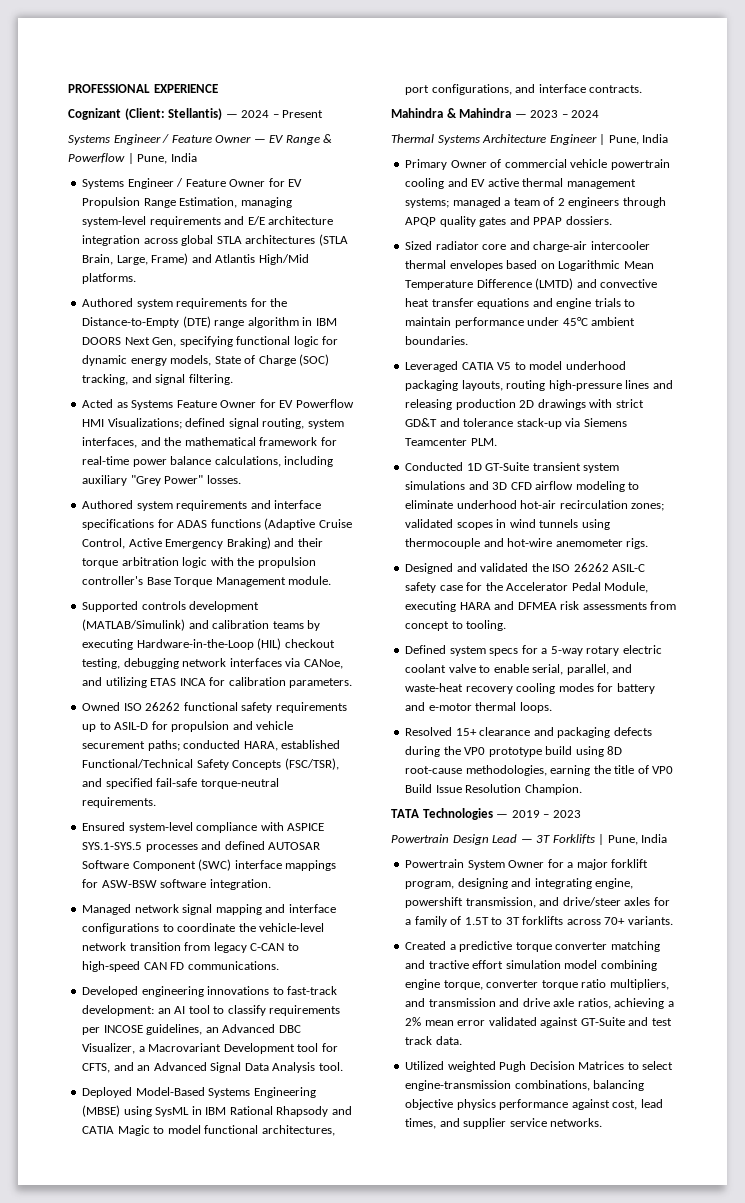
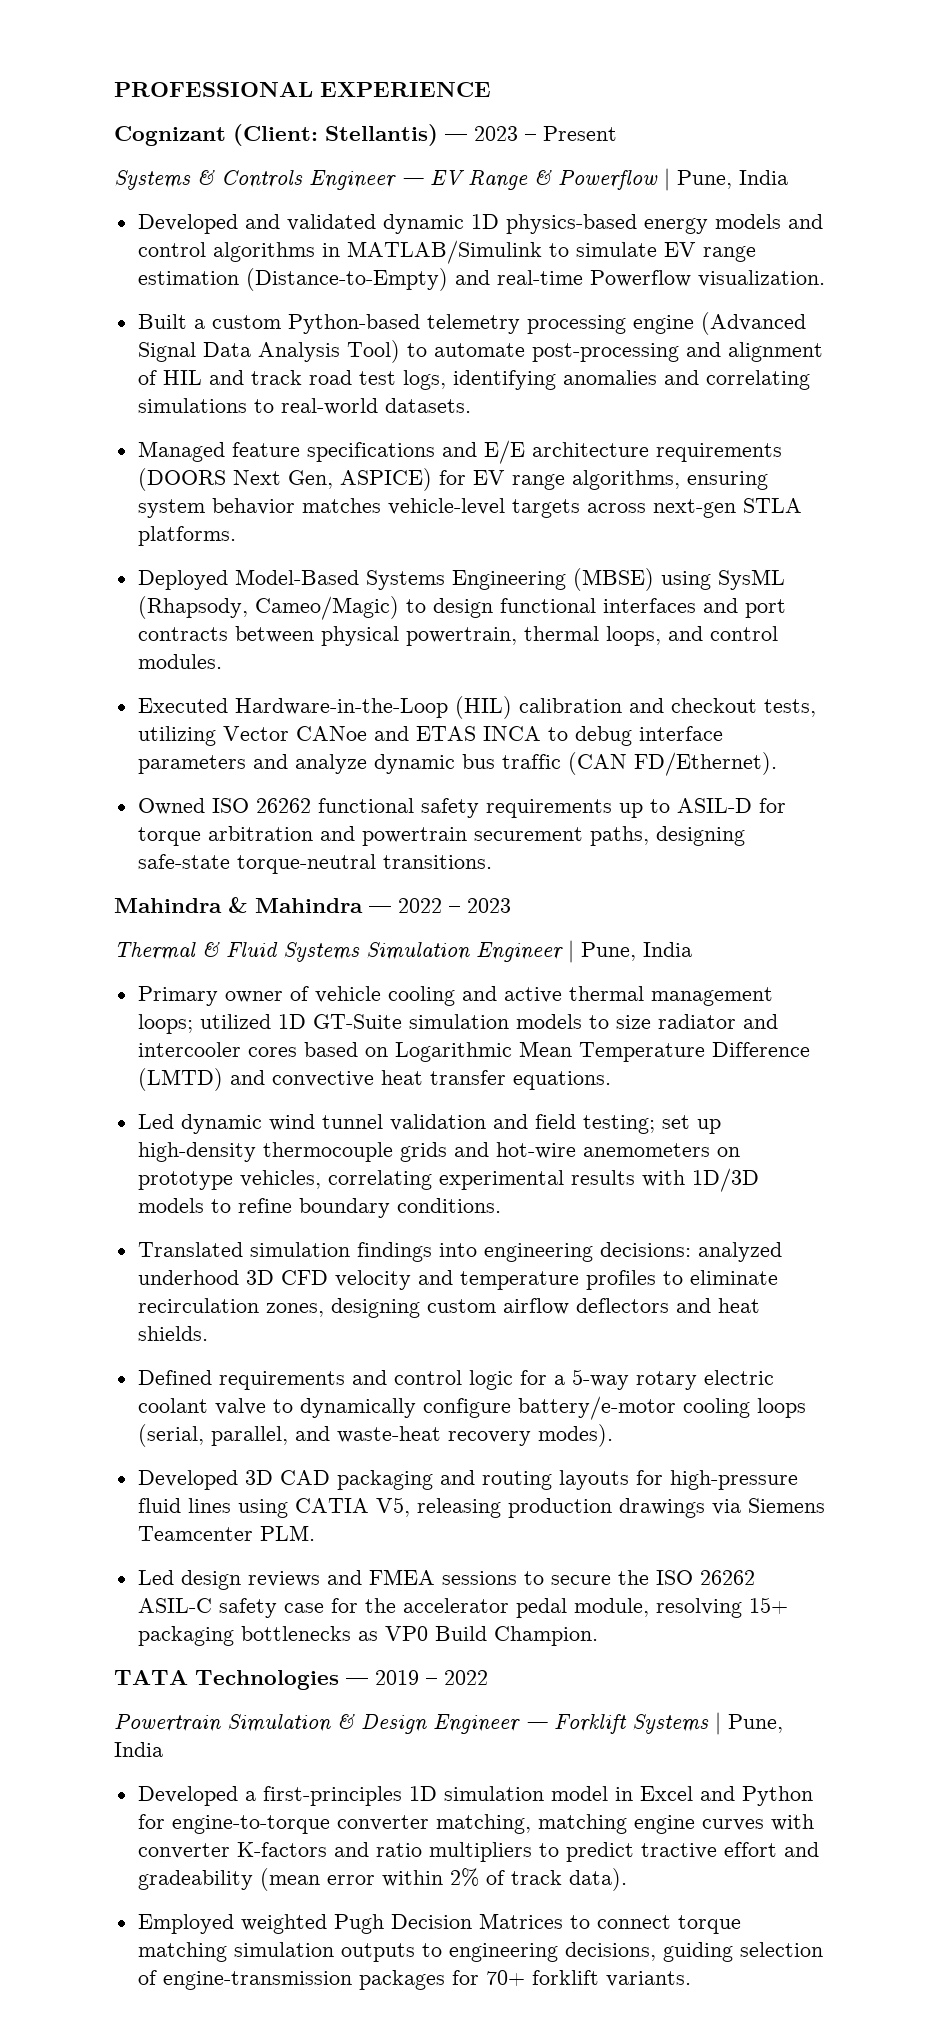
[241,110,270,118] 2024 -> [474,126,518,141] 2023
[113,134,252,145] Engineer / Feature Owner -> [197,170,396,190] & Controls Engineer
[82,178,303,189] [82,197,292,208] [82,216,334,227] [82,234,348,246] [82,253,309,265] [82,273,137,284] [82,298,288,309] [82,316,337,328] [82,336,339,347] [82,354,330,366] [82,374,233,385] [82,399,354,410] [82,418,344,429] [82,437,337,448] [82,456,334,467] [82,475,241,486] [82,500,322,511] [82,518,352,530] [82,537,323,549] [82,557,316,568] [82,576,332,587] [82,601,260,612] [82,619,321,631] [82,638,335,650] [82,658,343,669] [82,677,353,688] Systems Engineer / Feature Owner for EV Propulsion Range Estimation, managing system-level requirements and E/E architecture integration across global STLA architectures (STLA Brain, Large, Frame) and Atlantis High/Mid platforms. // Authored system requirements for the Distance-to-Empty (DTE) range algorithm in IBM DOORS Next Gen, specifying functional logic for dynamic energy models, State of Charge (SOC) tracking, and signal filtering. // Acted as Systems Feature Owner for EV Powerflow HMI Visualizations; defined signal routing, system interfaces, and the mathematical framework for real-time power balance calculations, including auxiliary "Grey Power" losses. // Authored system requirements and interface specifications for ADAS functions (Adaptive Cruise Control, Active Emergency Braking) and their torque arbitration logic with the propulsion controller's Base Torque Management module. // Supported controls development (MATLAB/Simulink) and calibration teams by executing Hardware-in-the-Loop (HIL) checkout testing, debugging network interfaces via CANoe, and utilizing ETAS INCA for calibration parameters. -> [137,214,823,234] [137,240,756,264] [137,268,825,291] [137,312,806,335] [137,340,823,363] [137,370,810,390] [137,398,471,415] [137,440,782,464] [137,468,768,491] [137,498,802,518] [137,526,236,546] [137,568,785,591] [137,596,786,620] [137,626,778,646] [137,654,222,669] [137,696,816,719] [137,726,723,746] [137,752,777,776] Developed and validated dynamic 1D physics-based energy models and control algorithms in MATLAB/Simulink to simulate EV range estimation (Distance-to-Empty) and real-time Powerflow visualization. // Built a custom Python-based telemetry processing engine (Advanced Signal Data Analysis Tool) to automate post-processing and alignment of HIL and track road test logs, identifying anomalies and correlating simulations to real-world datasets. // Managed feature specifications and E/E architecture requirements (DOORS Next Gen, ASPICE) for EV range algorithms, ensuring system behavior matches vehicle-level targets across next-gen STLA platforms. // Deployed Model-Based Systems Engineering (MBSE) using SysML (Rhapsody, Cameo/Magic) to design functional interfaces and port contracts between physical powertrain, thermal loops, and control modules. // Executed Hardware-in-the-Loop (HIL) calibration and checkout tests, utilizing Vector CANoe and ETAS INCA to debug interface parameters and analyze dynamic bus traffic (CAN FD/Ethernet).
[171,721,294,732] [82,740,341,751] [82,758,339,770] [82,778,279,789] [82,797,157,808] [82,822,325,833] [82,841,321,852] [82,859,337,871] [82,879,271,890] [82,904,336,915] [82,923,325,934] [82,942,299,953] [82,961,279,972] [82,986,338,997] [82,1005,341,1016] [82,1024,301,1035] [82,1043,338,1054] [82,1062,343,1073] [82,1087,316,1098] [82,1105,352,1117] [82,1125,335,1136] [405,84,643,95] propulsion and vehicle securement paths; conducted HARA, established Functional/Technical Safety Concepts (FSC/TSR), and specified fail-safe torque-neutral requirements. // Ensured system-level compliance with ASPICE SYS.1-SYS.5 processes and defined AUTOSAR Software Component (SWC) interface mappings for ASW-BSW software integration. // Managed network signal mapping and interface configurations to coordinate the vehicle-level network transition from legacy C-CAN to high-speed CAN FD communications. // Developed engineering innovations to fast-track development: an AI tool to classify requirements per INCOSE guidelines, an Advanced DBC Visualizer, a Macrovariant Development tool for CFTS, and an Advanced Signal Data Analysis tool. // Deployed Model-Based Systems Engineering (MBSE) using SysML in IBM Rational Rhapsody and CATIA Magic to model functional architectures, port configurations, and interface contracts. -> [137,826,745,846] [137,854,492,874] torque arbitration and powertrain securement paths, designing safe-state torque-neutral transitions.
[530,110,600,118] 2023 – 2024 -> [398,898,511,913] 2022 – 2023
[437,134,547,145] Systems Architecture -> [202,942,470,962] & Fluid Systems Simulation
[450,159,670,170] Owner of commercial vehicle powertrain -> [224,986,381,1003] owner of vehicle
[471,179,486,187] EV -> (497, 993) none
[405,197,666,208] [405,216,612,227] [405,241,650,252] [405,260,503,271] systems; managed a team of 2 engineers through APQP quality gates and PPAP dossiers. // Sized radiator core and charge-air intercooler thermal envelopes -> [137,1014,778,1034] [137,1042,297,1057] loops; utilized 1D GT-Suite simulation models to size radiator and intercooler cores
[477,298,636,309] [405,317,636,328] [405,336,469,345] [405,361,626,372] [405,380,673,391] [405,399,644,410] [405,418,627,429] [405,438,497,446] [405,462,620,473] [405,481,640,492] [405,500,665,511] [405,519,610,530] [405,538,649,549] [405,563,529,574] equations and engine trials to maintain performance under 45°C ambient boundaries. // Leveraged CATIA V5 to model underhood packaging layouts, routing high-pressure lines and releasing production 2D drawings with strict GD&T and tolerance stack-up via Siemens Teamcenter PLM. // Conducted 1D GT-Suite transient system simulations and 3D CFD airflow modeling to eliminate underhood hot-air recirculation zones; validated scopes in wind tunnels using thermocouple and hot-wire anemometer rigs. // Designed and validated -> [512,1071,611,1090] [137,1114,721,1134] [137,1142,740,1162] [137,1168,759,1192] [137,1198,501,1218] [137,1242,782,1262] [137,1270,778,1290] [137,1298,760,1318] [137,1326,208,1341] [137,1369,774,1390] [137,1396,806,1420] [137,1424,613,1447] [137,1470,798,1490] [137,1497,825,1518] [137,1525,315,1541] [137,1569,611,1590] equations. // Led dynamic wind tunnel validation and field testing; set up high-density thermocouple grids and hot-wire anemometers on prototype vehicles, correlating experimental results with 1D/3D models to refine boundary conditions. // Translated simulation findings into engineering decisions: analyzed underhood 3D CFD velocity and temperature profiles to eliminate recirculation zones, designing custom airflow deflectors and heat shields. // Defined requirements and control logic for a 5-way rotary electric coolant valve to dynamically configure battery/e-motor cooling loops (serial, parallel, and waste-heat recovery modes). // Developed 3D CAD packaging and routing layouts for high-pressure fluid lines using CATIA V5, releasing production drawings via Siemens Teamcenter PLM. // Led design reviews and FMEA sessions to secure
[506,582,649,593] [405,601,677,612] [405,620,507,631] [405,645,662,656] [405,664,633,675] [405,683,655,694] [405,702,552,713] [405,727,652,738] [405,746,623,757] [405,765,674,776] [405,784,522,793] Accelerator Pedal Module, executing HARA and DFMEA risk assessments from concept to tooling. // Defined system specs for a 5-way rotary electric coolant valve to enable serial, parallel, and waste-heat recovery cooling modes for battery and e-motor thermal loops. // Resolved 15+ clearance and packaging defects during the VP0 prototype build using 8D root-cause methodologies, earning the title of VP0 Build Issue Resolution -> [402,1597,788,1618] [137,1626,487,1646] accelerator pedal module, resolving 15+ packaging bottlenecks as VP0 Build
[552,810,581,818] [391,834,668,845] [405,859,649,870] [405,878,634,889] [405,897,670,908] [405,916,673,927] [405,941,660,952] [405,960,657,971] [405,979,669,990] [405,998,674,1009] [405,1017,672,1028] [405,1036,462,1045] [405,1061,445,1070] 2023 // Powertrain Design Lead — 3T Forklifts | Pune, India // Powertrain System Owner for a major forklift program, designing and integrating engine, powershift transmission, and drive/steer axles for a family of 1.5T to 3T forklifts across 70+ variants. // Created a predictive torque converter matching and tractive effort simulation model combining engine torque, converter torque ratio multipliers, and transmission and drive axle ratios, achieving a 2% mean error validated against GT-Suite and test track data. // Utilized -> [444,1670,488,1685] [114,1712,783,1735] [114,1742,163,1757] [137,1786,813,1806] [137,1814,814,1834] [137,1842,819,1862] [137,1868,627,1891] [137,1914,234,1934] 2022 // Powertrain Simulation & Design Engineer — Forklift Systems | Pune, India // Developed a first-principles 1D simulation model in Excel and Python for engine-to-torque converter matching, matching engine curves with converter K-factors and ratio multipliers to predict tractive effort and gradeability (mean error within 2% of track data). // Employed
[642,1061,674,1070] [405,1080,645,1091] [405,1099,663,1110] [405,1118,603,1129] select engine-transmission combinations, balancing objective physics performance against cost, lead times, and supplier service networks. -> [596,1915,741,1934] [137,1942,823,1962] [137,1970,691,1990] connect torque matching simulation outputs to engineering decisions, guiding selection of engine-transmission packages for 70+ forklift variants.

